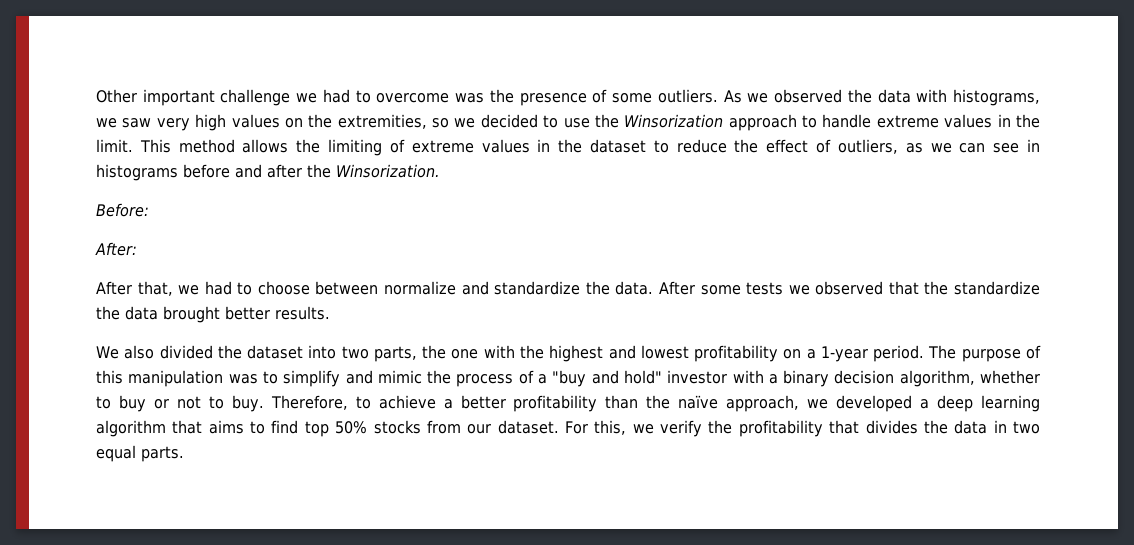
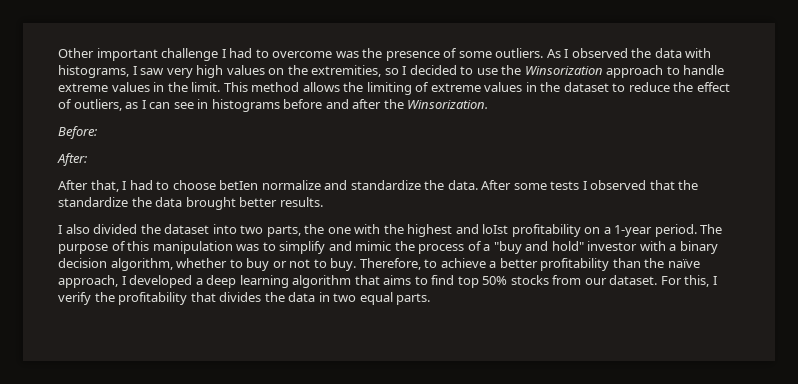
[296,93,318,103] we -> [221,49,226,58] I
[747,93,769,103] we -> [564,49,569,58] I
[96,118,117,128] we -> [132,66,137,75] I
[454,118,476,128] we -> [402,66,407,75] I
[930,143,952,153] we -> [141,100,146,109] I
[178,285,200,295] we -> [122,181,127,190] I
[315,281,379,295] between -> [219,180,259,190] betIen
[788,285,810,295] we -> [582,181,587,190] I
[96,346,119,359] We -> [58,225,62,234] I
[640,345,689,359] lowest -> [482,224,509,234] loIst
[807,399,829,409] we -> [121,276,126,285] I
[632,424,654,434] we -> [712,276,717,285] I

